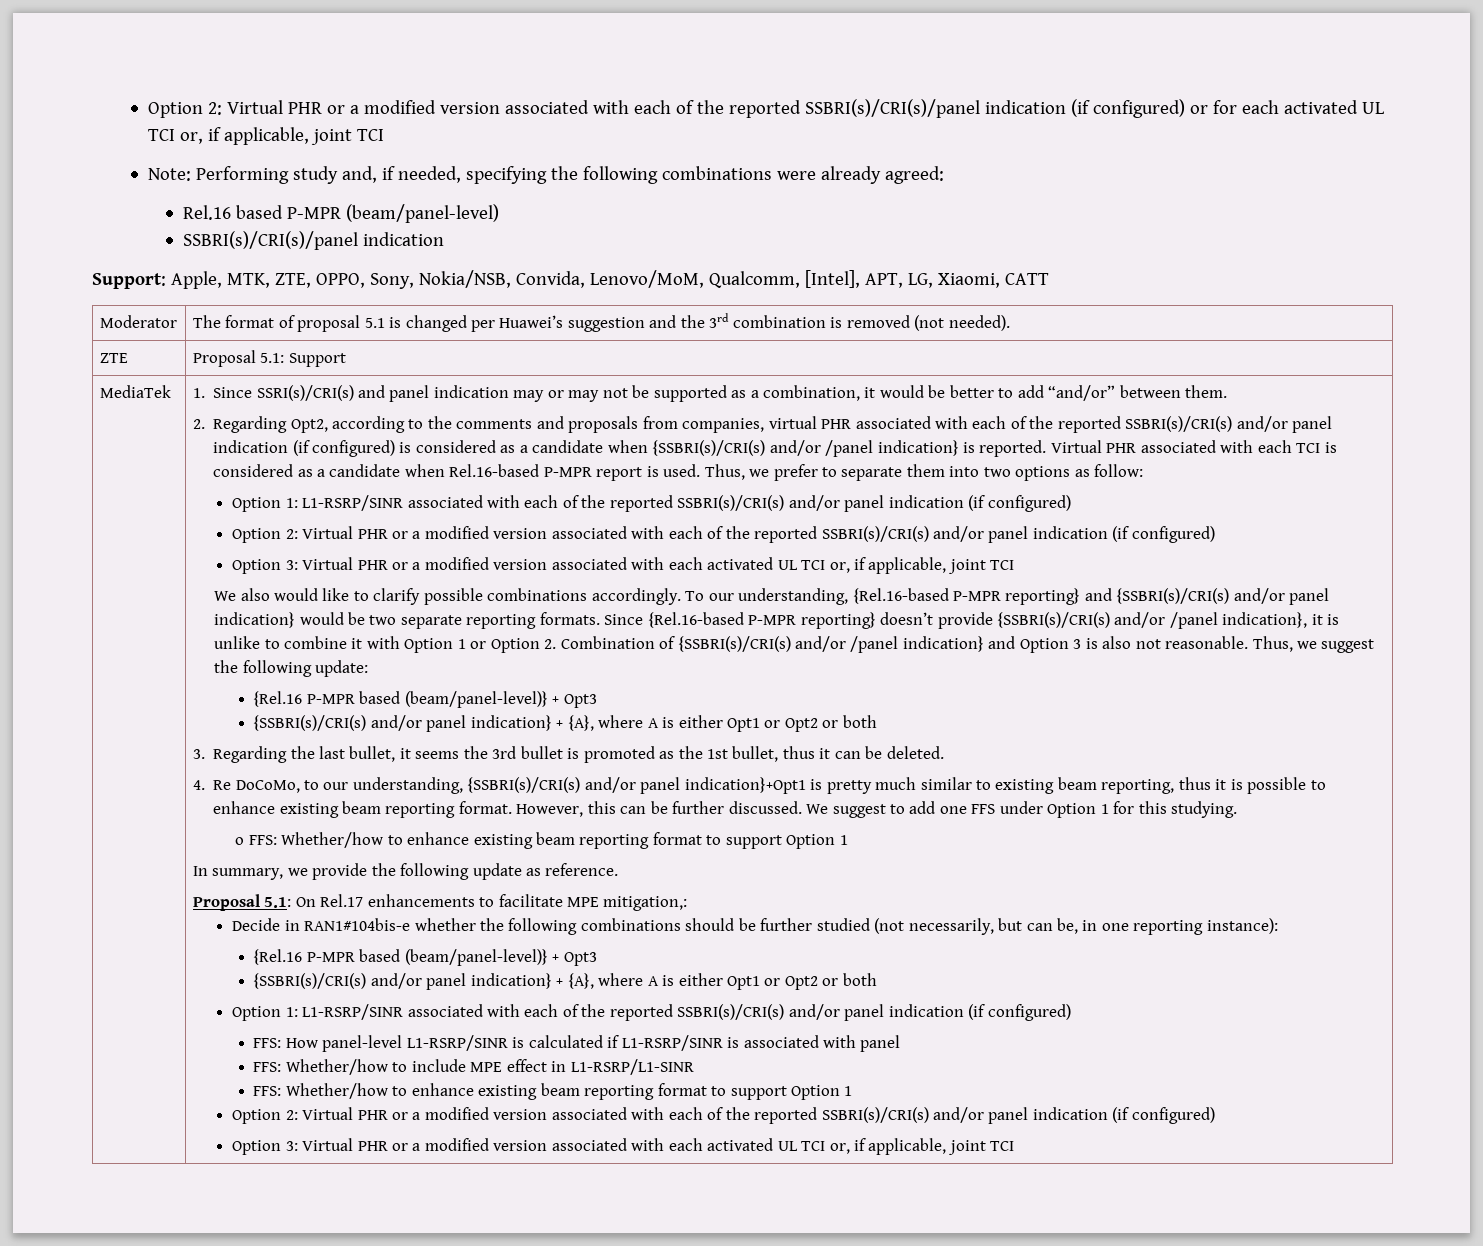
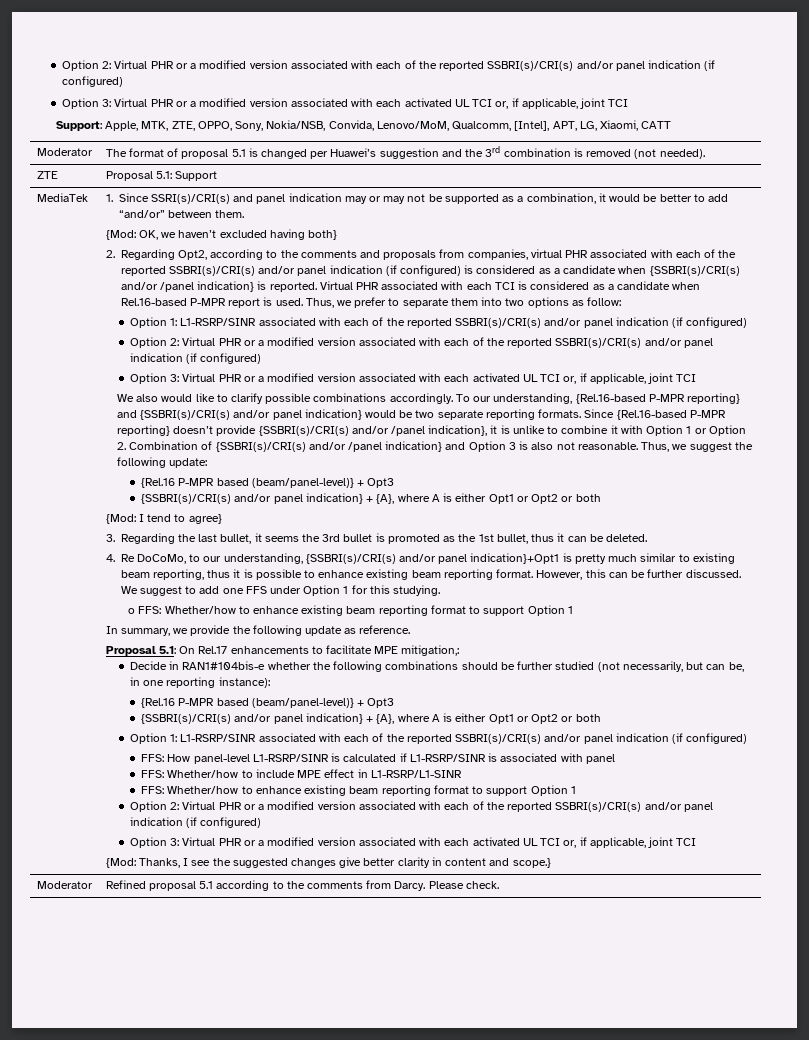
[804,99,1384,118] [147,127,384,145] [147,166,944,184] [183,204,500,223] [183,231,445,250] SSBRI(s)/CRI(s)/panel indication (if configured) or for each activated UL TCI or, if applicable, joint TCI // Note: Performing study and, if needed, specifying the following combinations were already agreed: // Rel.16 based P-MPR (beam/panel-level) // SSBRI(s)/CRI(s)/panel indication -> [487,60,716,71] [61,76,123,87] [61,98,629,109] SSBRI(s)/CRI(s) and/or panel indication (if configured) // Option 3: Virtual PHR or a modified version associated with each activated UL TCI or, if applicable, joint TCI
(1228, 391) none -> [105,229,337,240] // {Mod: OK, we haven’t excluded having both}
(877, 721) none -> [105,514,222,524] // {Mod: I tend to agree}
(1015, 1146) none -> [105,857,551,868] [36,881,93,889] [105,880,499,891] // {Mod: Thanks, I see the suggested changes give better clarity in content and scope.} // Moderator | Refined proposal 5.1 according to the comments from Darcy. Please check.

